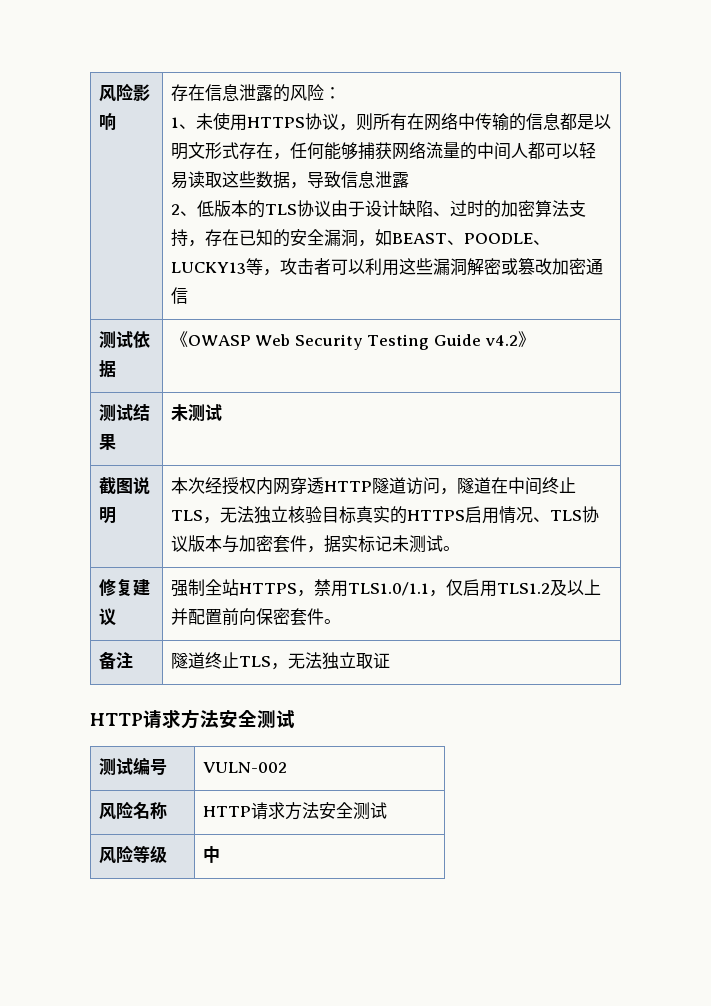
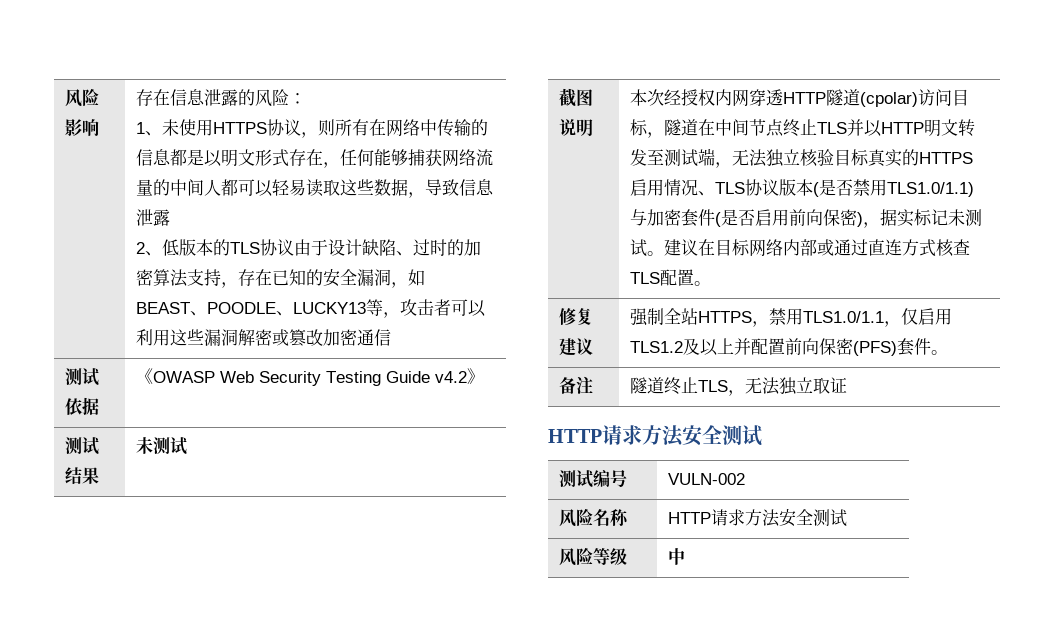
[405,477,440,495] 访问 -> [860,89,970,107] [630,119,649,136] (cpolar)访问目标
[541,477,576,494] [170,510,203,521] 终止TLS -> [749,119,976,137] [630,148,716,167] 节点终止TLS并以HTTP明文转发至测试端
[221,535,307,553] 与加密套件 -> [813,179,975,197] [630,209,864,227] (是否禁用TLS1.0/1.1)与加密套件(是否启用前向保密)
(460, 548) none -> [664,239,971,257] [630,269,712,286] 建议在目标网络内部或通过直连方式核查TLS配置。
(290, 616) none -> [853,341,898,356] (PFS)

